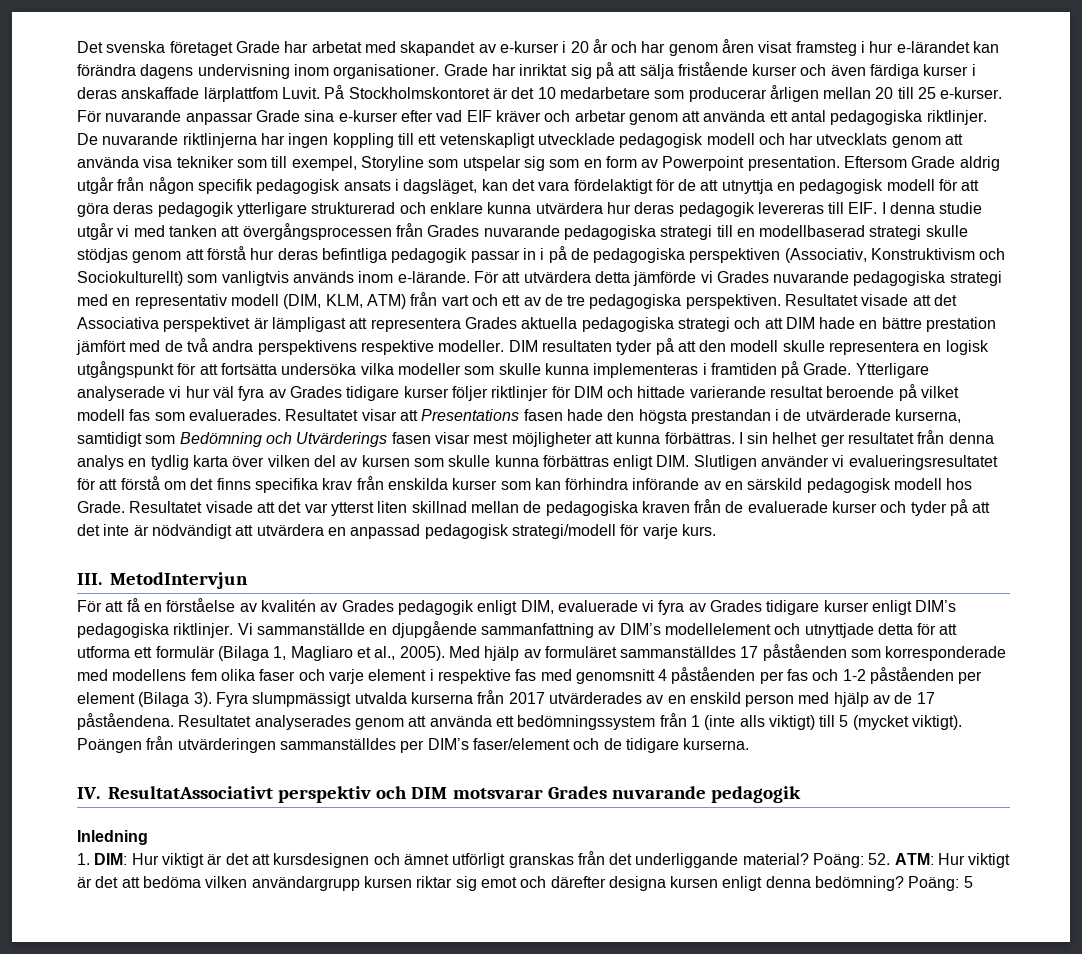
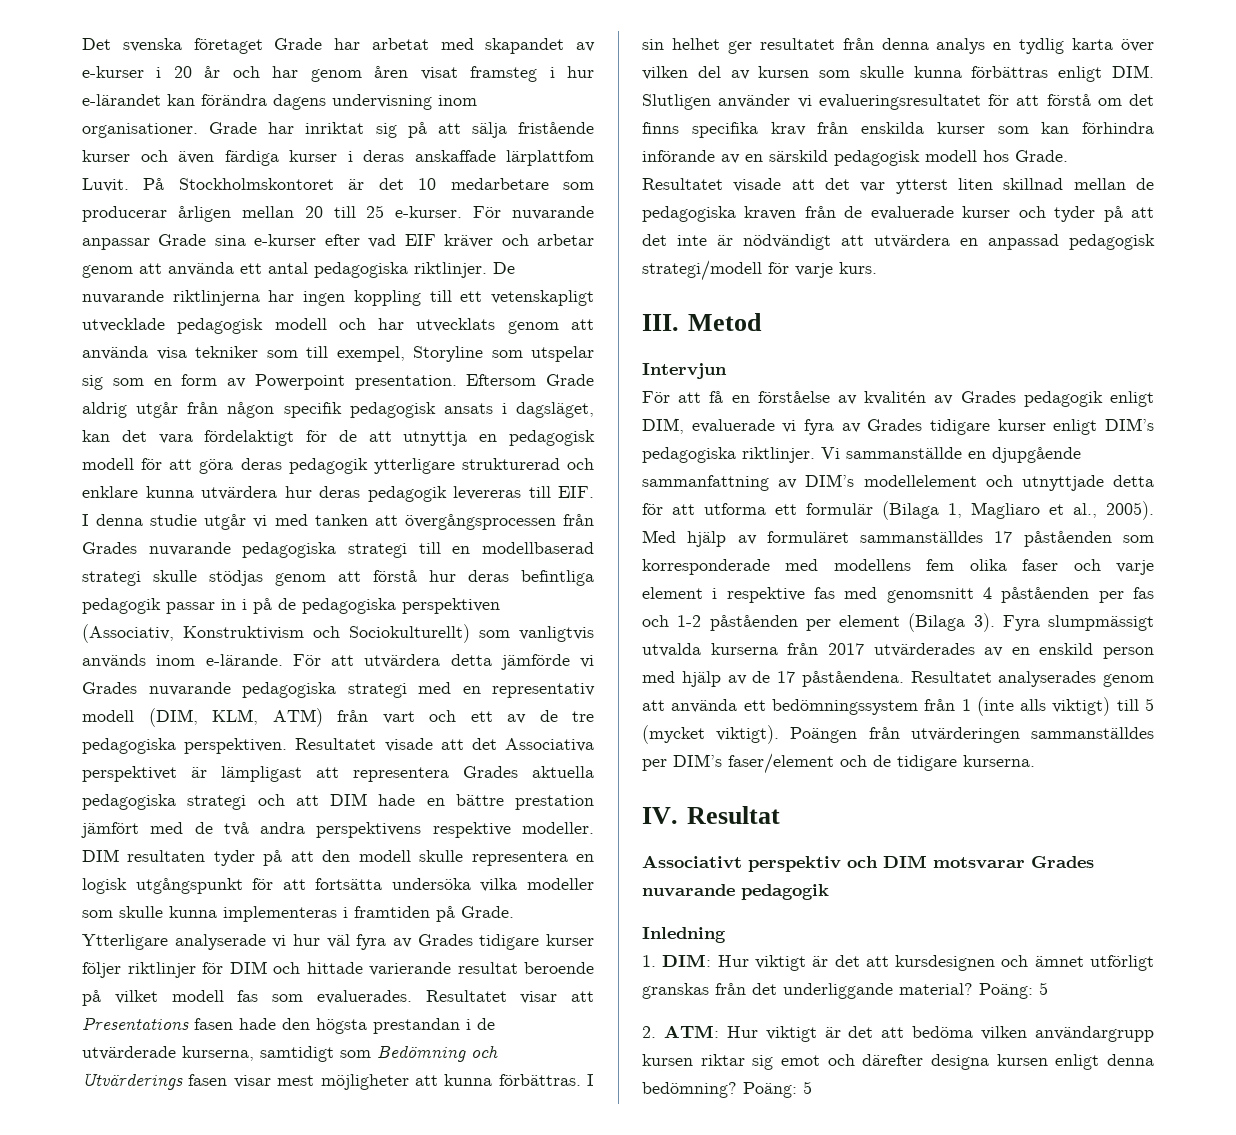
[110,572,248,589] MetodIntervjun -> [687,313,762,331] [642,363,727,379] Metod // Intervjun
[108,786,273,799] ResultatAssociativt -> [686,806,780,824] [642,855,742,869] Resultat // Associativt
[868,853,891,865] 52. -> [1039,982,1048,995] [642,1026,656,1038] 5 // 2.

